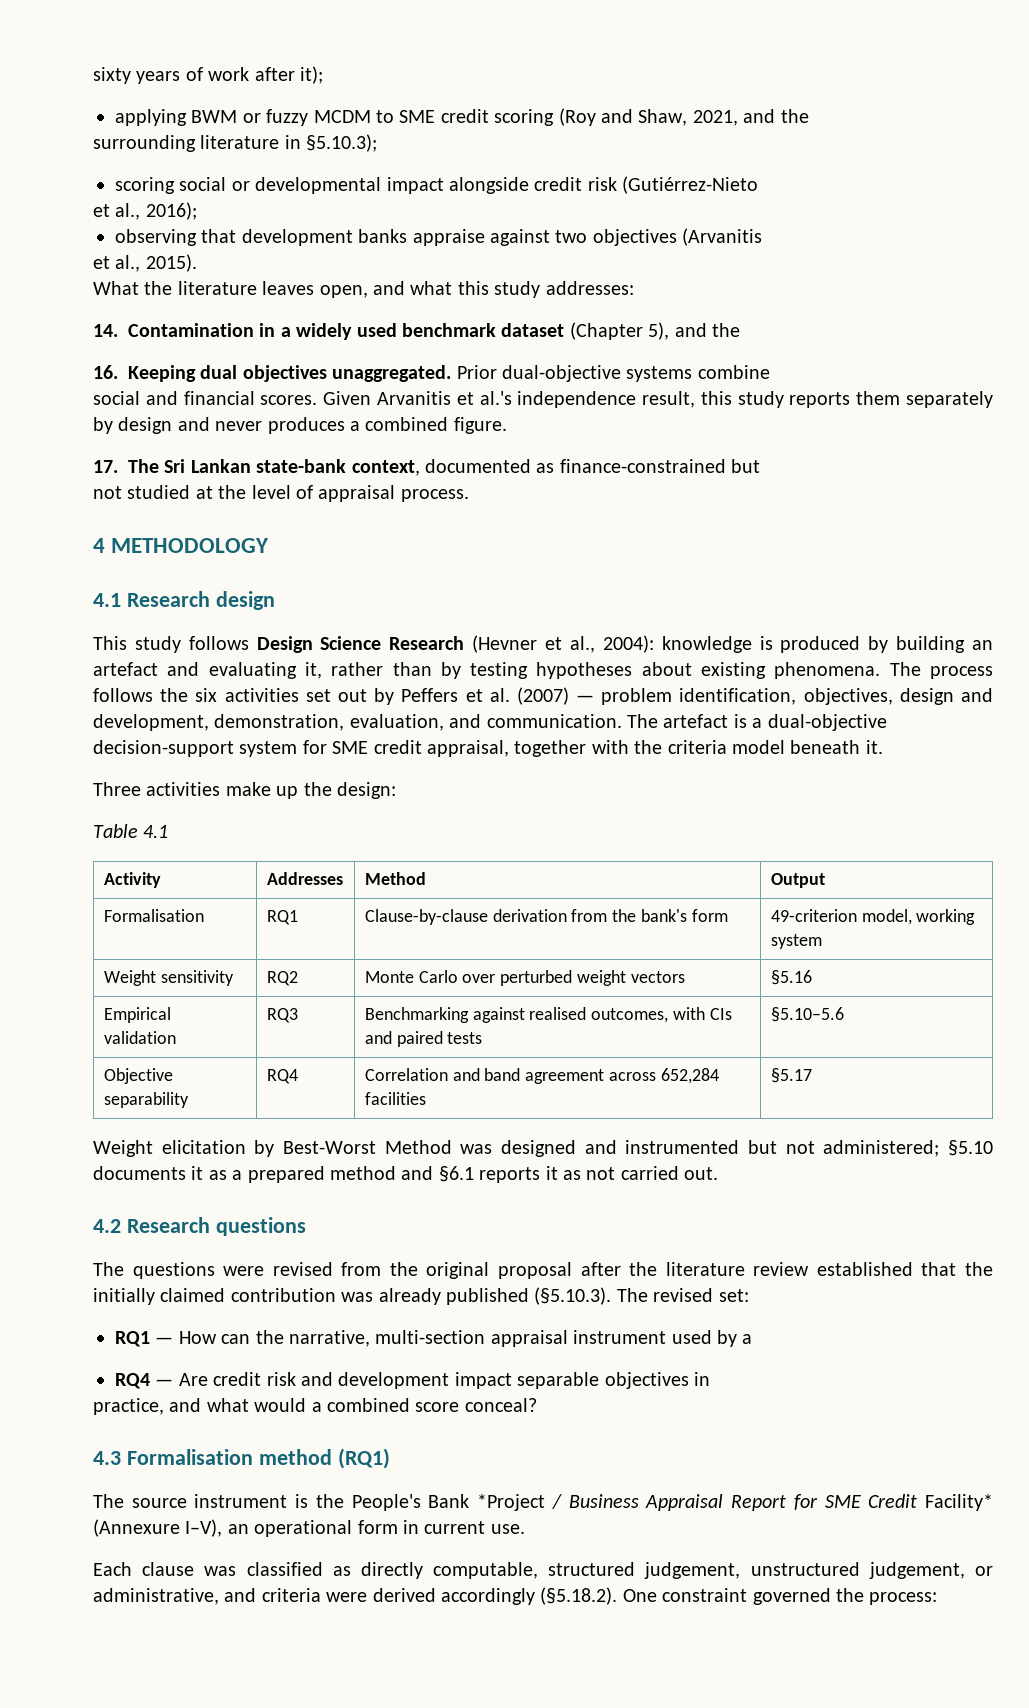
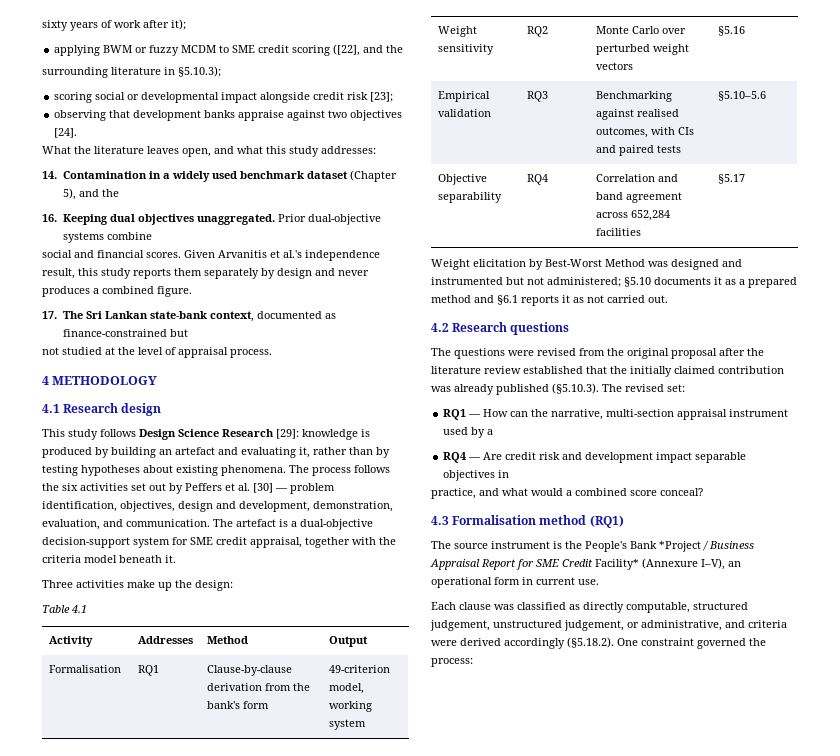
[558,108,738,126] (Roy and Shaw, 2021, -> [333,44,361,56] ([22],
[622,176,759,194] [93,202,197,220] (Gutiérrez-Nieto // et al., 2016); -> [370,92,394,102] [23];
[682,228,763,246] [93,254,197,272] (Arvanitis // et al., 2015). -> [54,128,78,138] [24].
[472,635,654,653] (Hevner et al., 2004): -> [276,429,299,439] [29]:
[516,687,569,705] (2007) -> [253,483,273,493] [30]

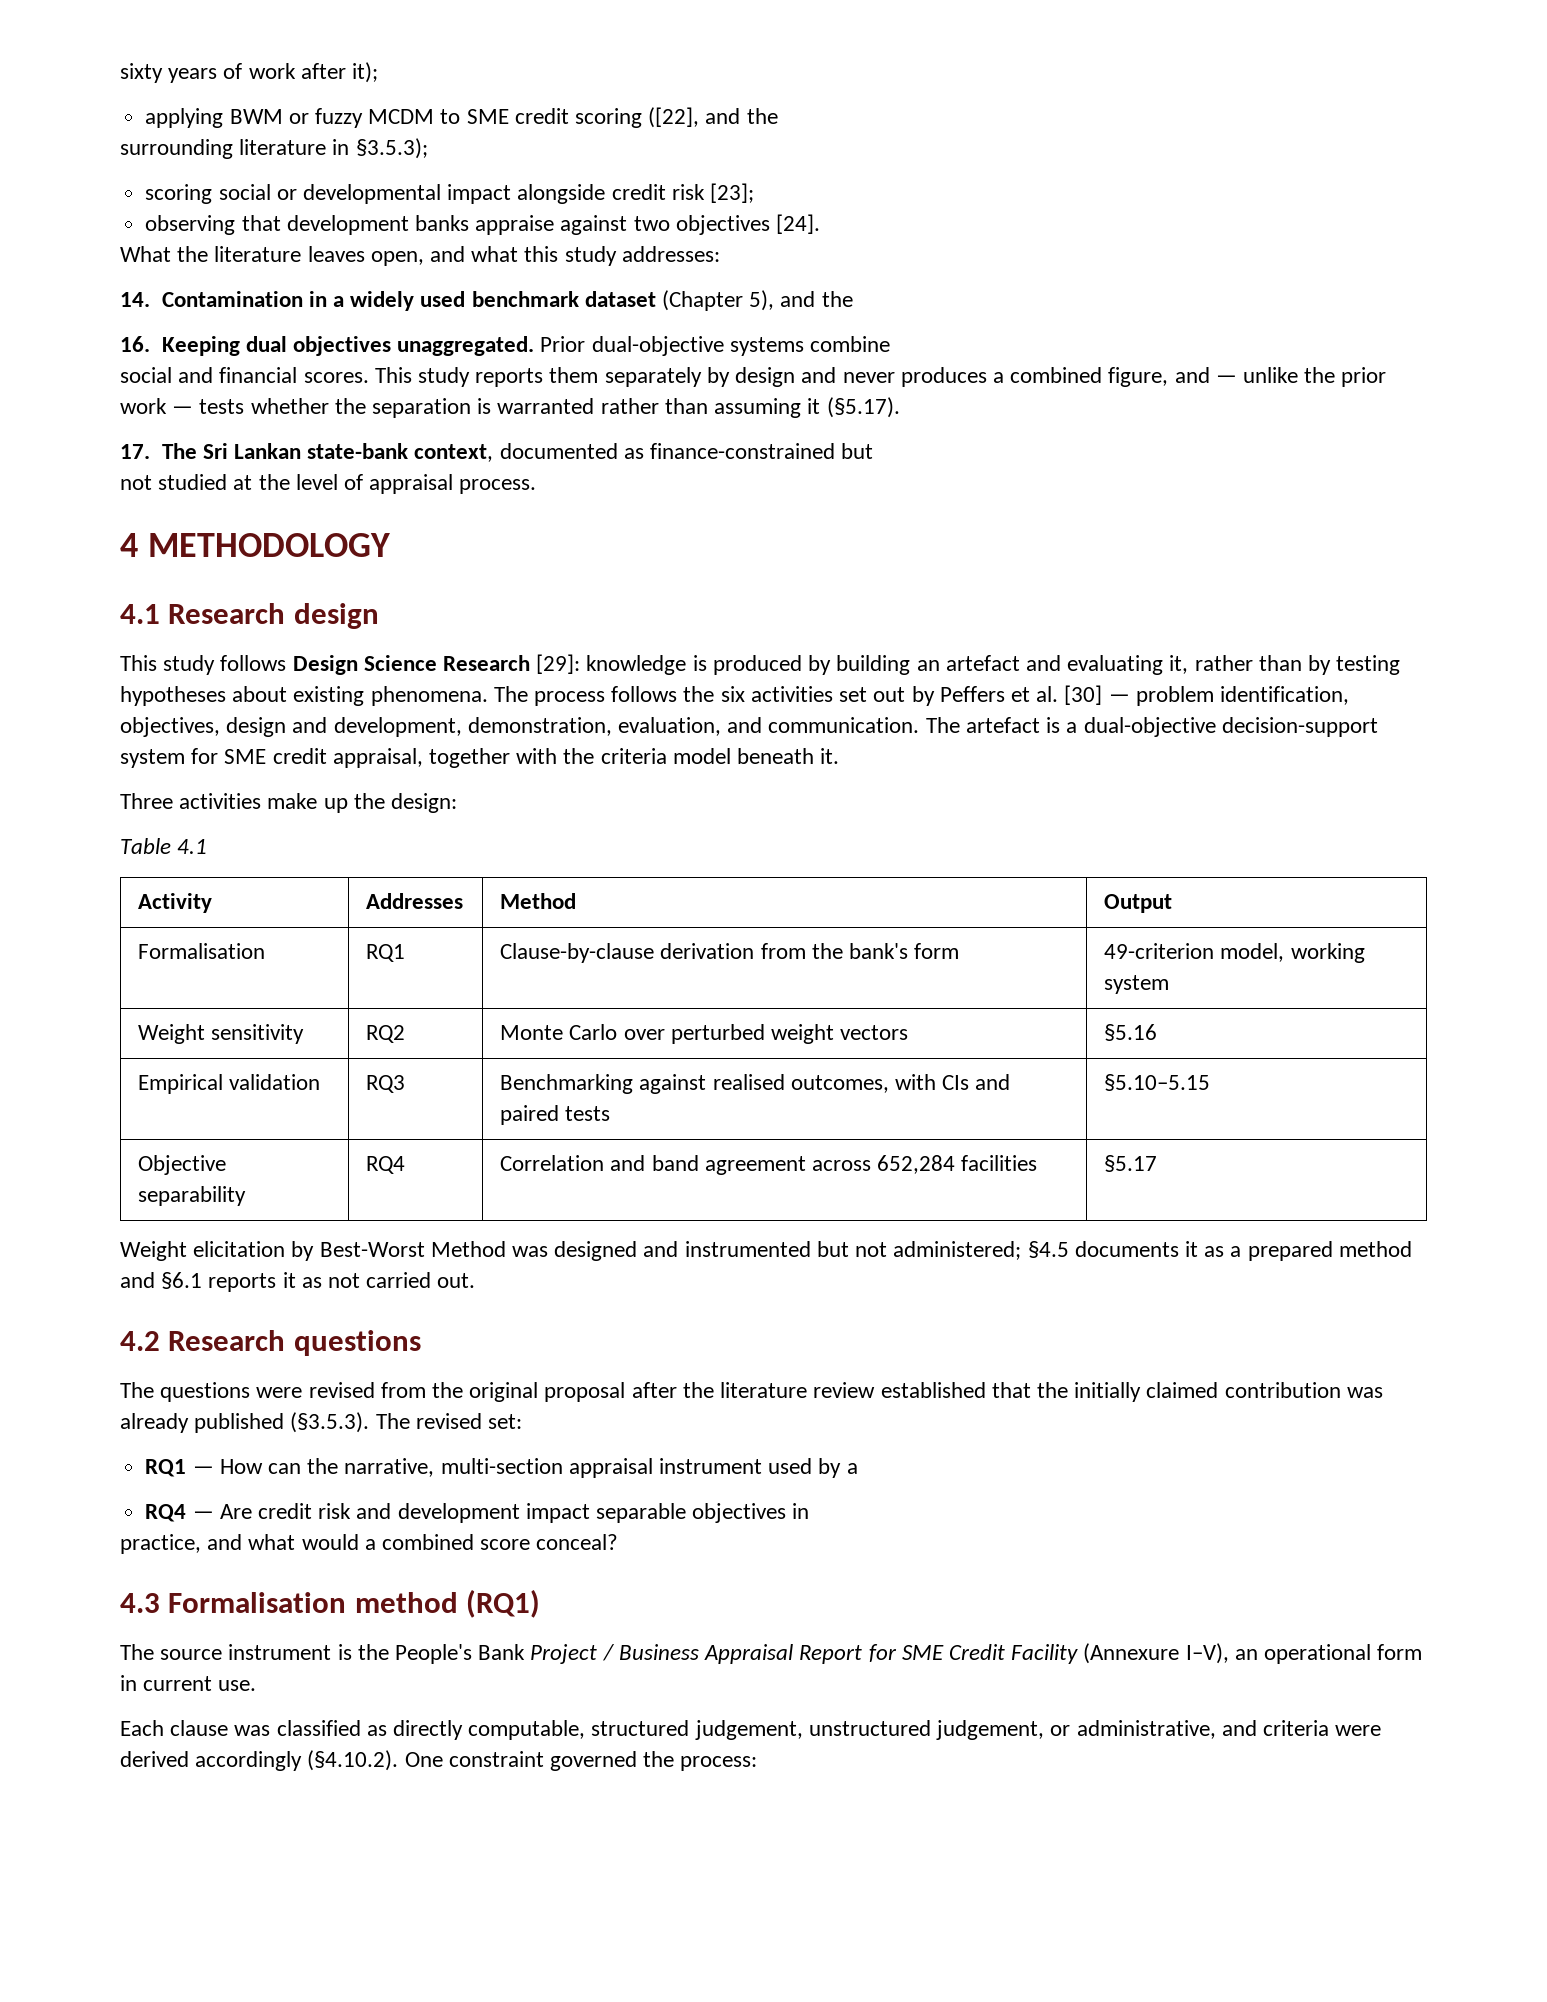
[178,66,221,77] §5.10.3); -> [355,138,428,159] §3.5.3);
[184,250,380,261] [42,268,98,279] Given Arvanitis et al.'s independence result, this -> [374,367,412,383] This
[157,286,192,297] figure. -> [1108,367,1387,387] [120,397,900,418] figure, and — unlike the prior work — tests whether the separation is warranted rather than assuming it (§5.17).
[717,91,766,101] §5.10–5.6 -> [1104,1074,1211,1091] §5.10–5.15
[624,277,651,287] §5.10 -> [1027,1241,1069,1258] §4.5
[552,383,599,394] (§5.10.3). -> [290,1412,370,1433] (§3.5.3).
[659,541,701,552] *Project -> [530,1644,598,1664] Project
[595,559,639,570] Facility* -> [1011,1644,1079,1664] Facility
[567,637,614,648] (§5.18.2). -> [307,1750,399,1771] (§4.10.2).

